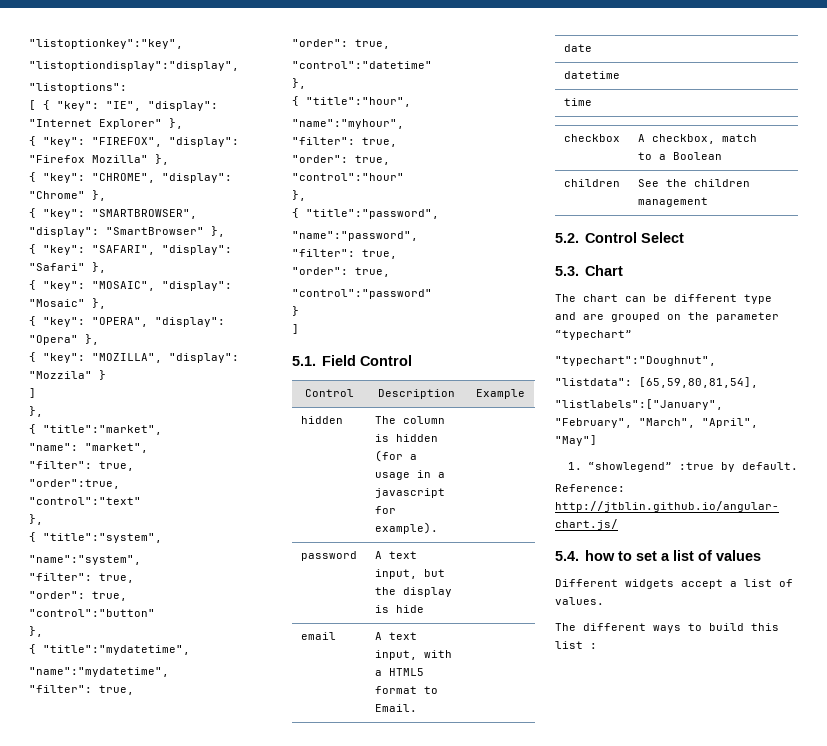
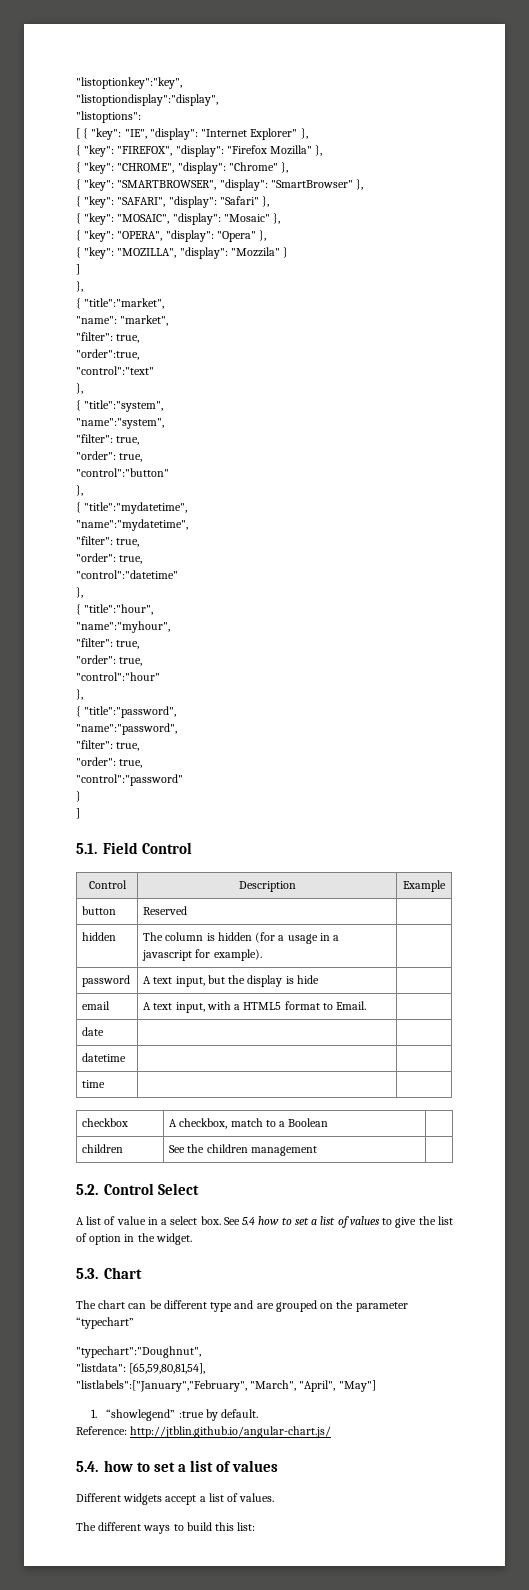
(525, 394) none -> [82,906,117,915] [143,906,188,915] // button | Reserved |
(684, 237) none -> [76,1216,453,1228] [76,1233,192,1245] // A list of value in a select box. See 5.4 how to set a list of values to give the list of option in the widget.
[555,641,597,649] list : -> [237,1522,256,1531] list:

